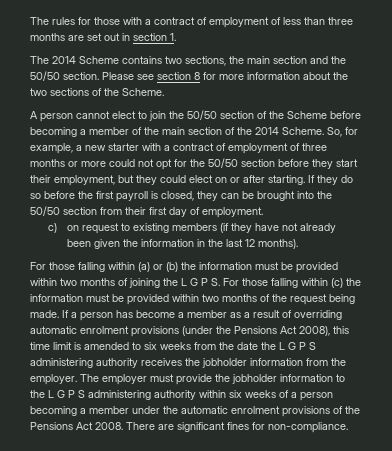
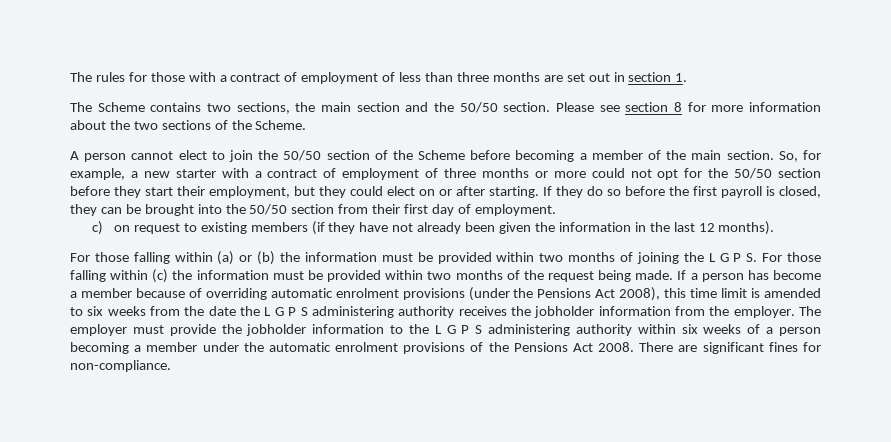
[52,56,76,64] 2014 -> (92, 107) none
[188,127,324,135] section of the 2014 Scheme. -> [726,150,774,160] section.
[230,310,280,318] as a result -> [135,288,185,298] because

